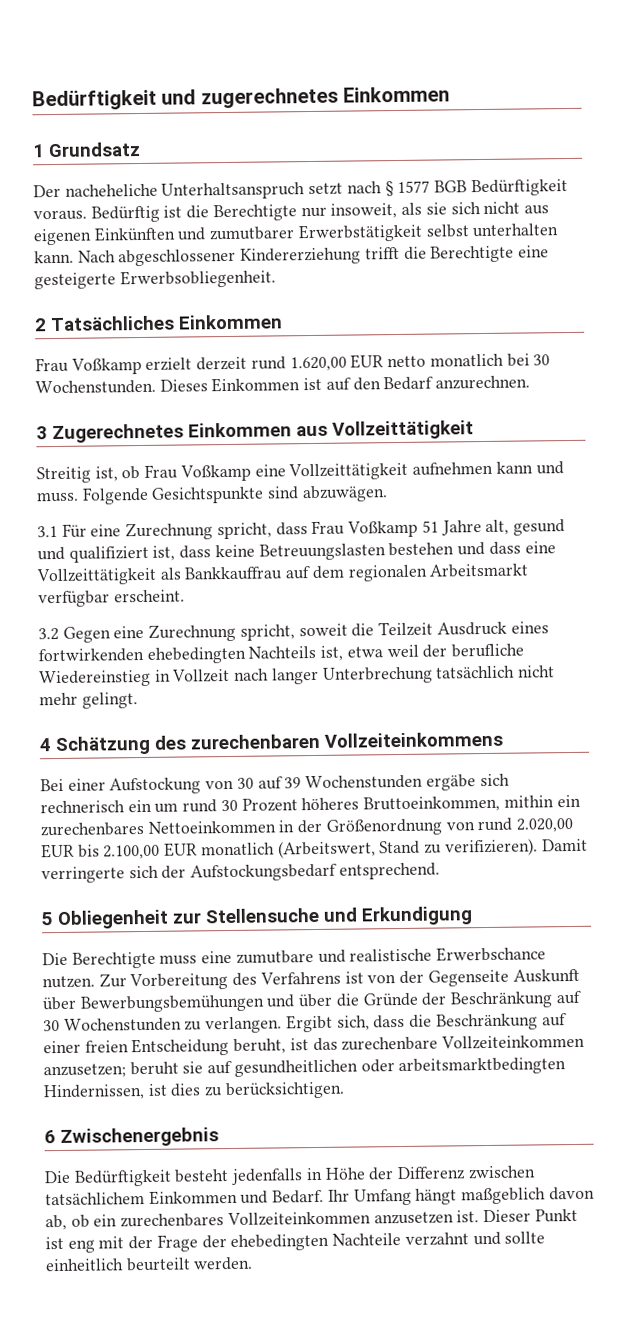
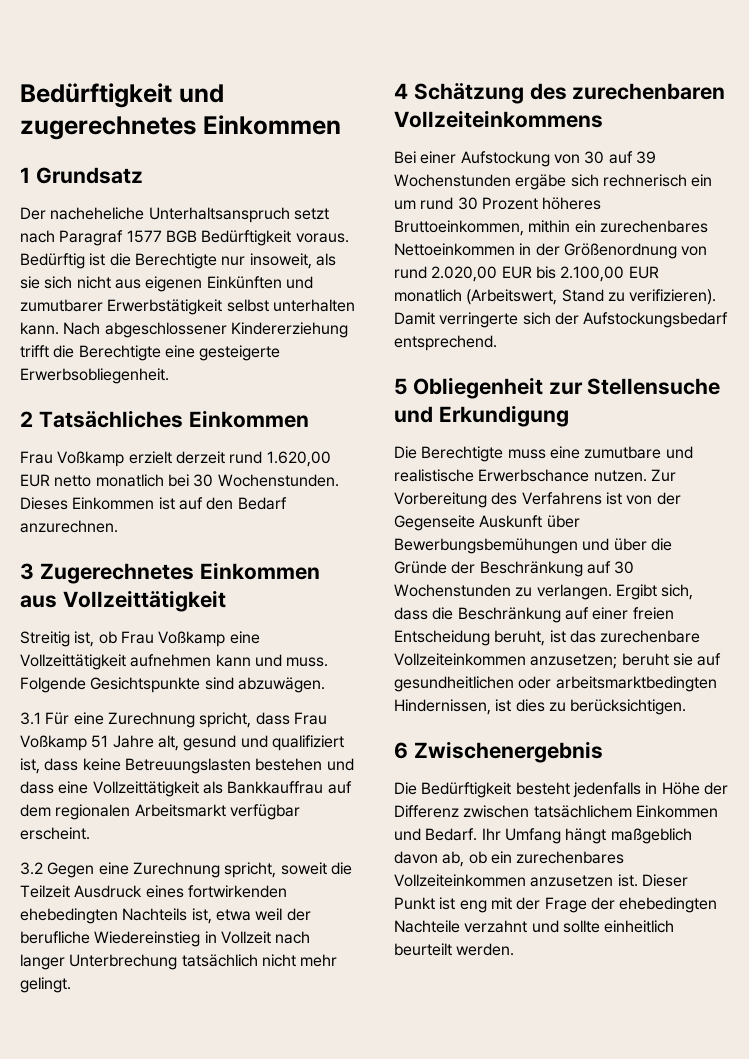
[384,181,394,197] § -> [59,230,124,246] Paragraf

